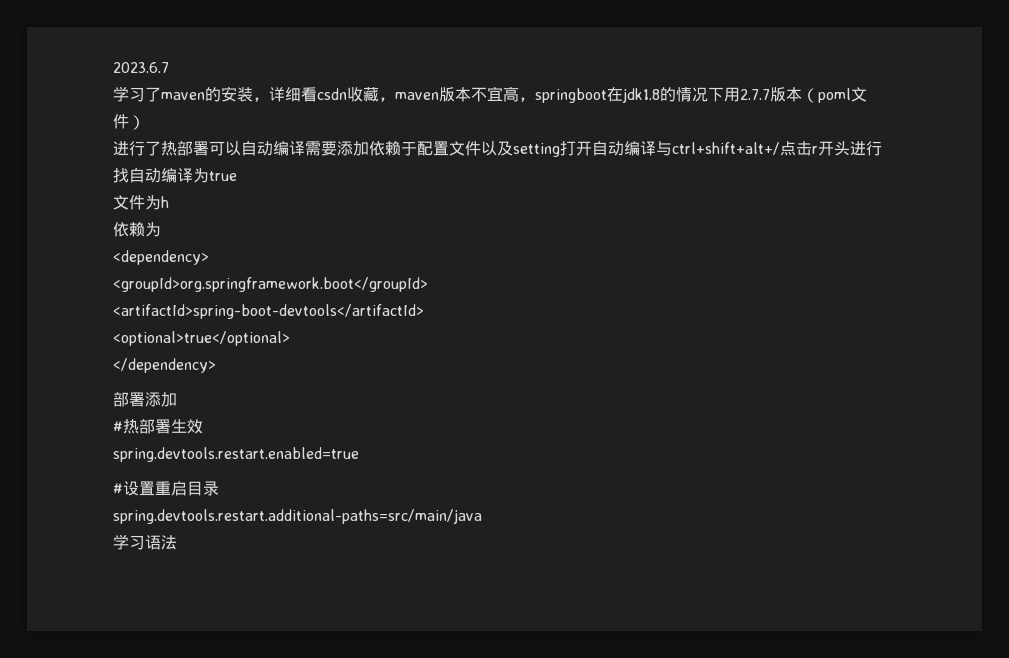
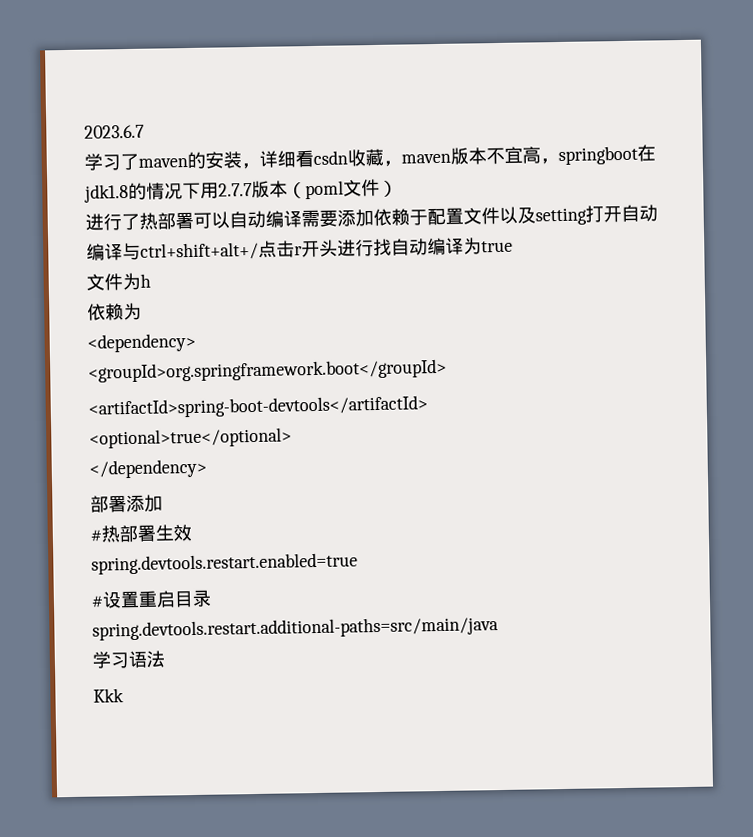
(177, 542) none -> [93,688,124,703] // Kkk

